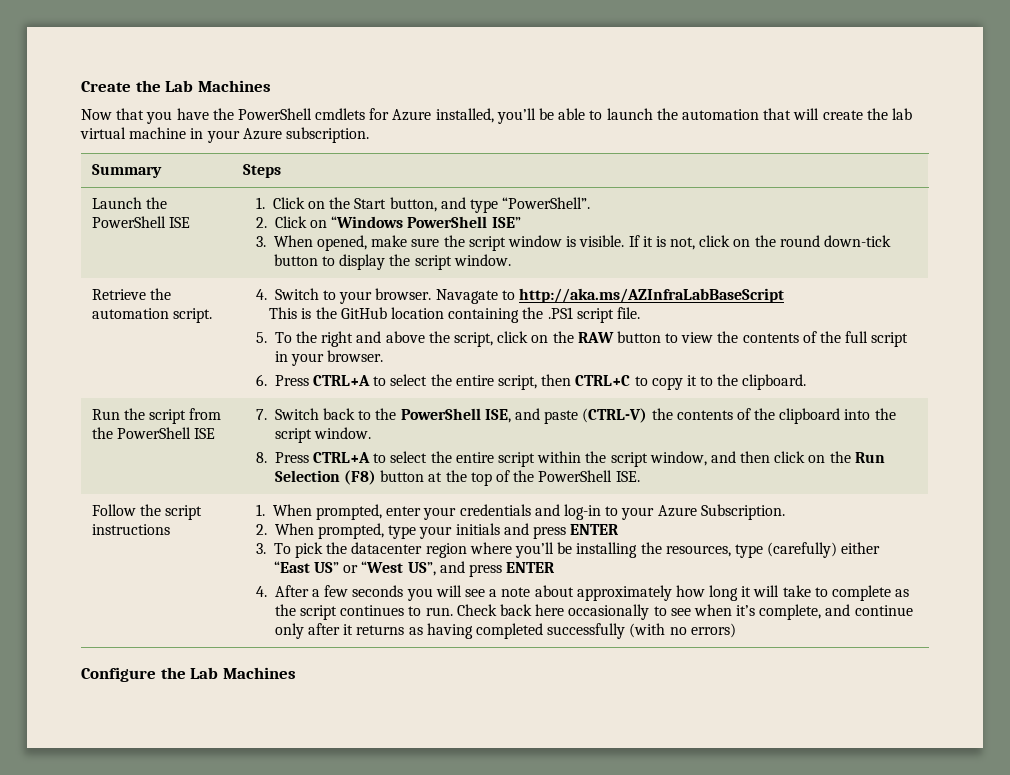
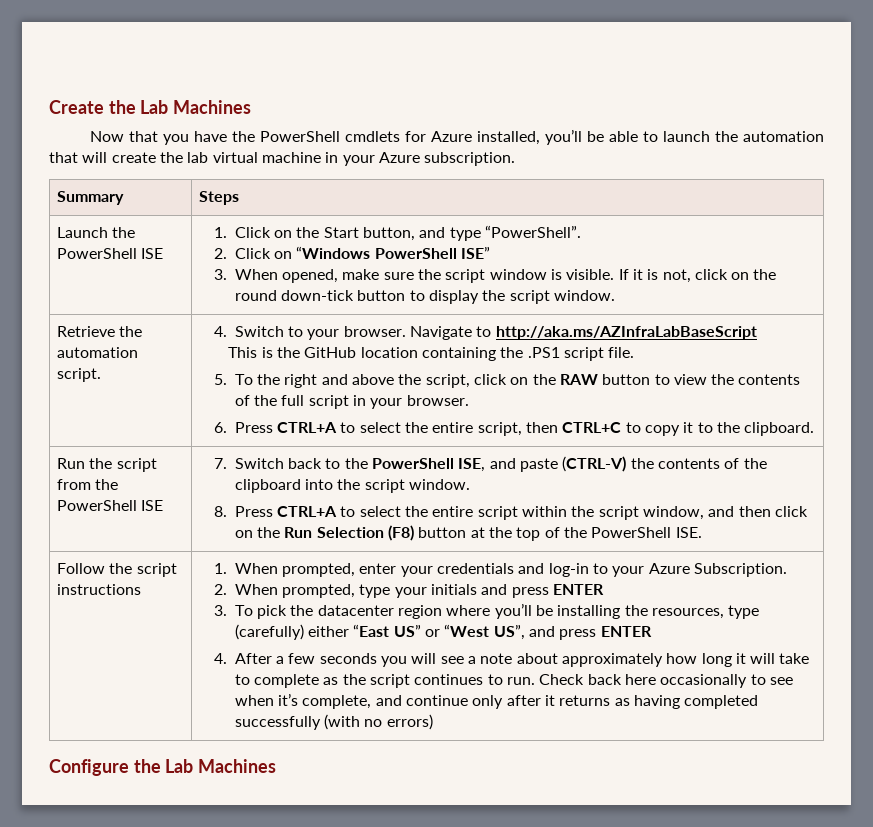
[435,289,498,304] Navagate -> [409,326,472,340] Navigate

